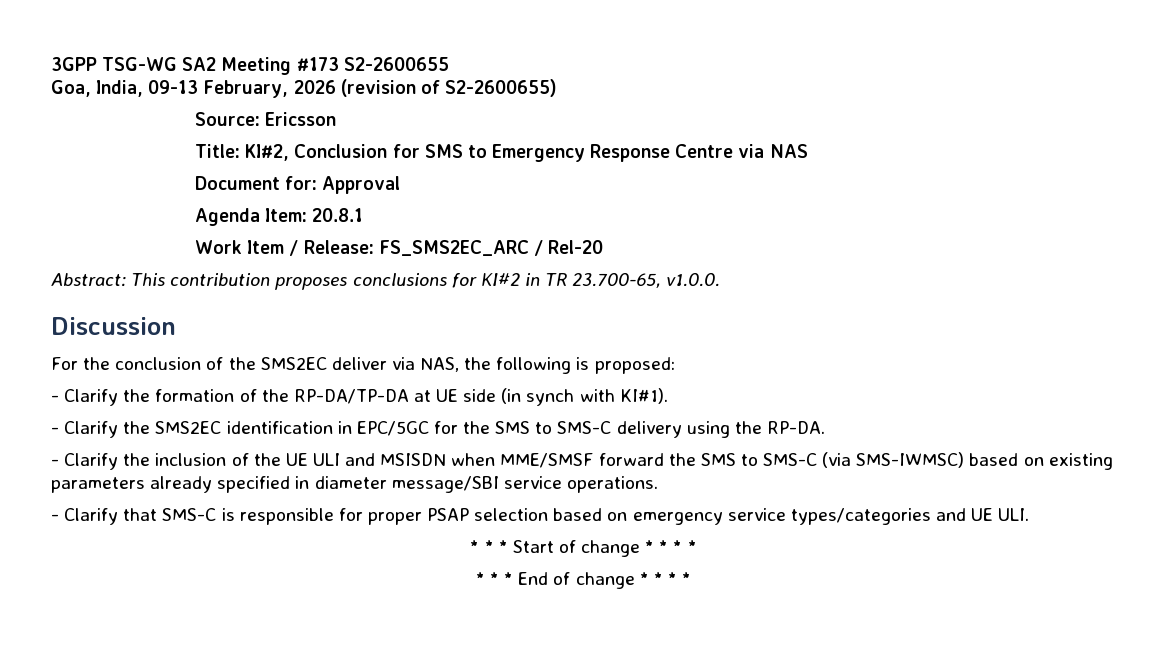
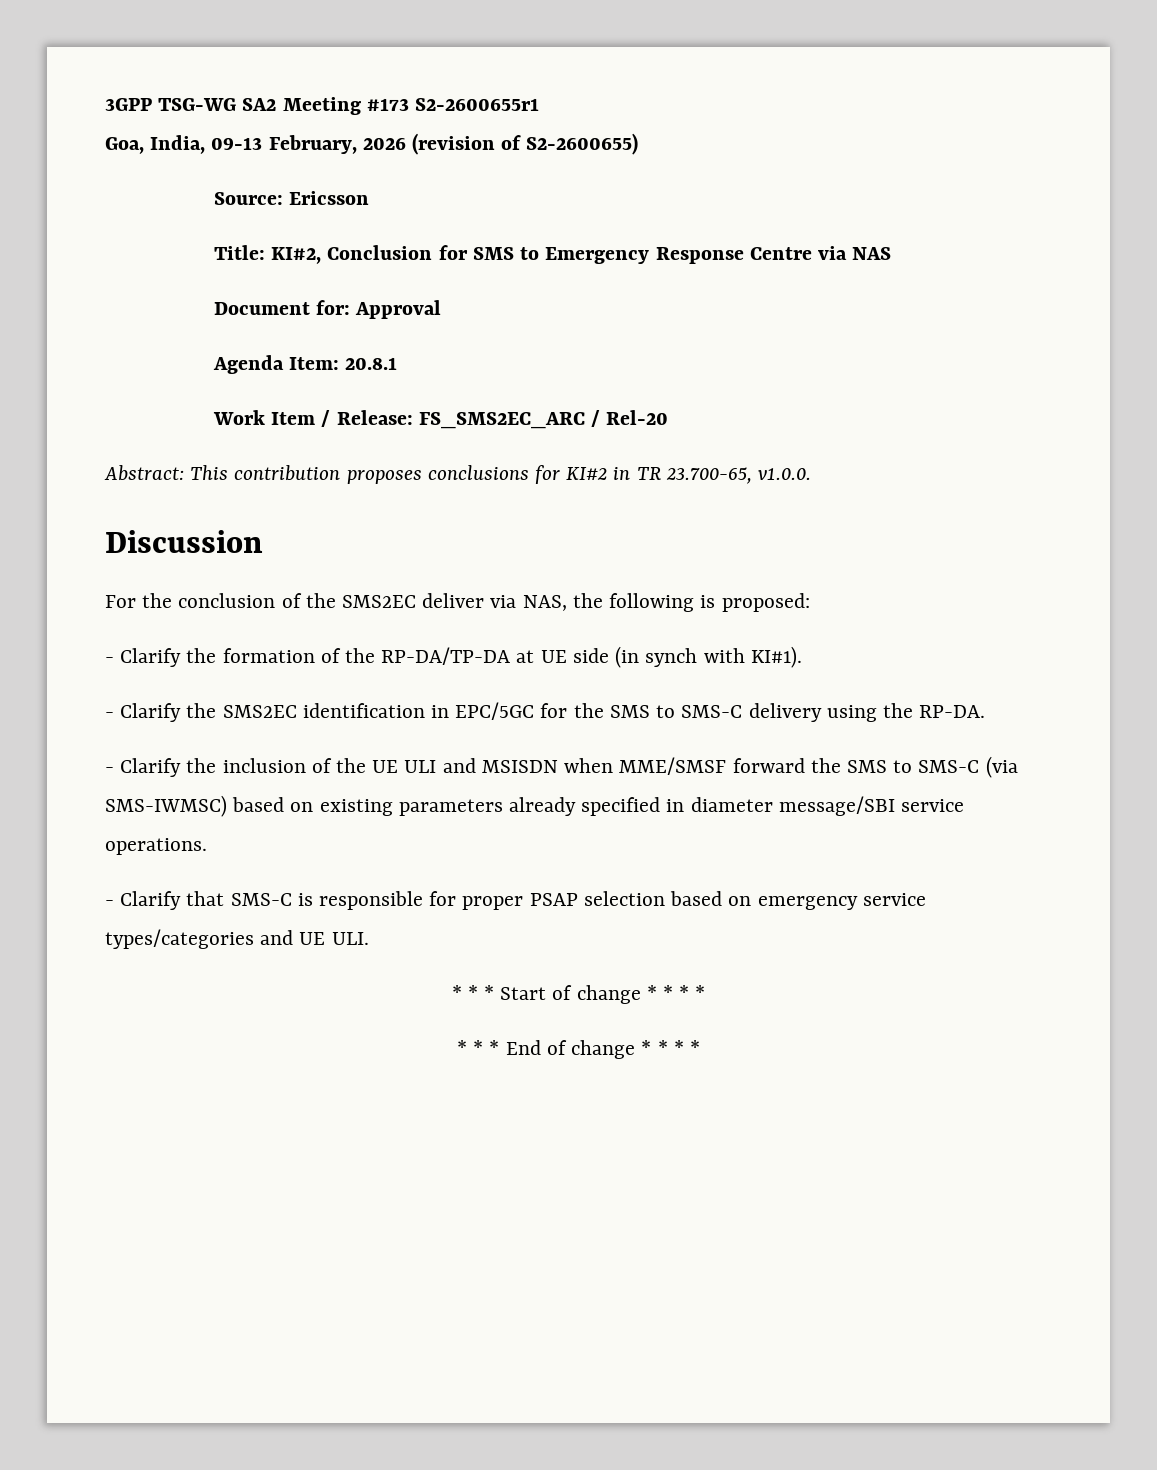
[343,57,449,71] S2-2600655 -> [415,98,540,111] S2-2600655r1

